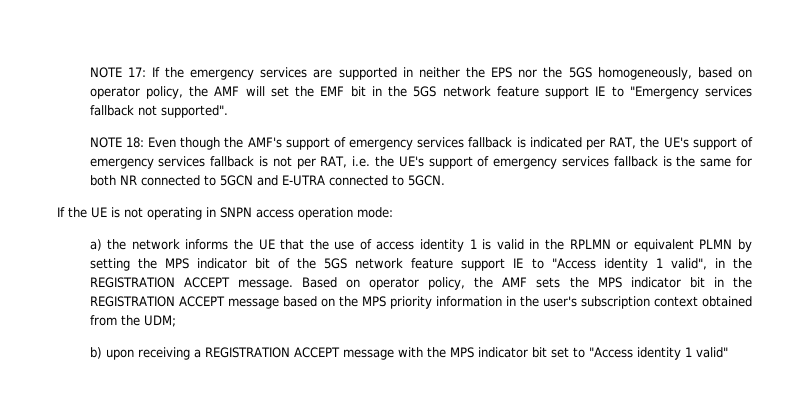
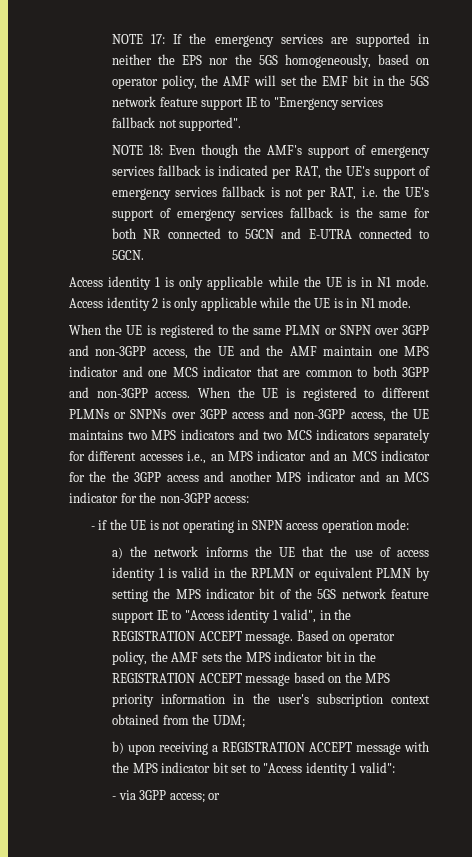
[57,207,65,217] If -> [69,276,429,290] [69,297,412,311] [69,324,430,338] [69,345,429,359] [69,366,429,377] [69,387,430,401] [69,408,429,422] [69,429,430,443] [69,450,430,464] [69,471,429,482] [69,492,250,503] [90,520,108,530] Access identity 1 is only applicable while the UE is in N1 mode. Access identity 2 is only applicable while the UE is in N1 mode. // When the UE is registered to the same PLMN or SNPN over 3GPP and non-3GPP access, the UE and the AMF maintain one MPS indicator and one MCS indicator that are common to both 3GPP and non-3GPP access. When the UE is registered to different PLMNs or SNPNs over 3GPP access and non-3GPP access, the UE maintains two MPS indicators and two MCS indicators separately for different accesses i.e., an MPS indicator and an MCS indicator for the the 3GPP access and another MPS indicator and an MCS indicator for the non-3GPP access: // - if
[695,347,728,358] valid" -> [358,762,395,773] [111,790,221,803] valid": // - via 3GPP access; or

